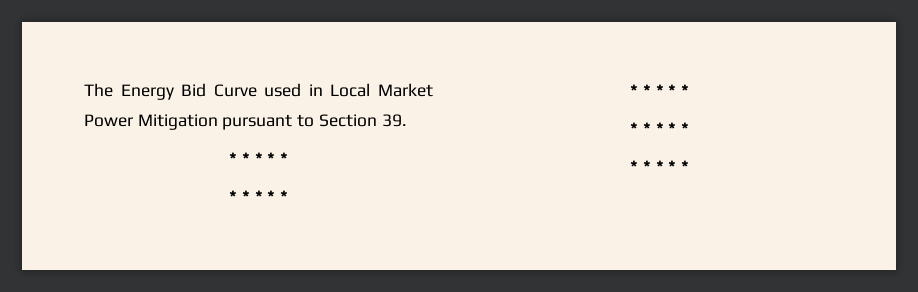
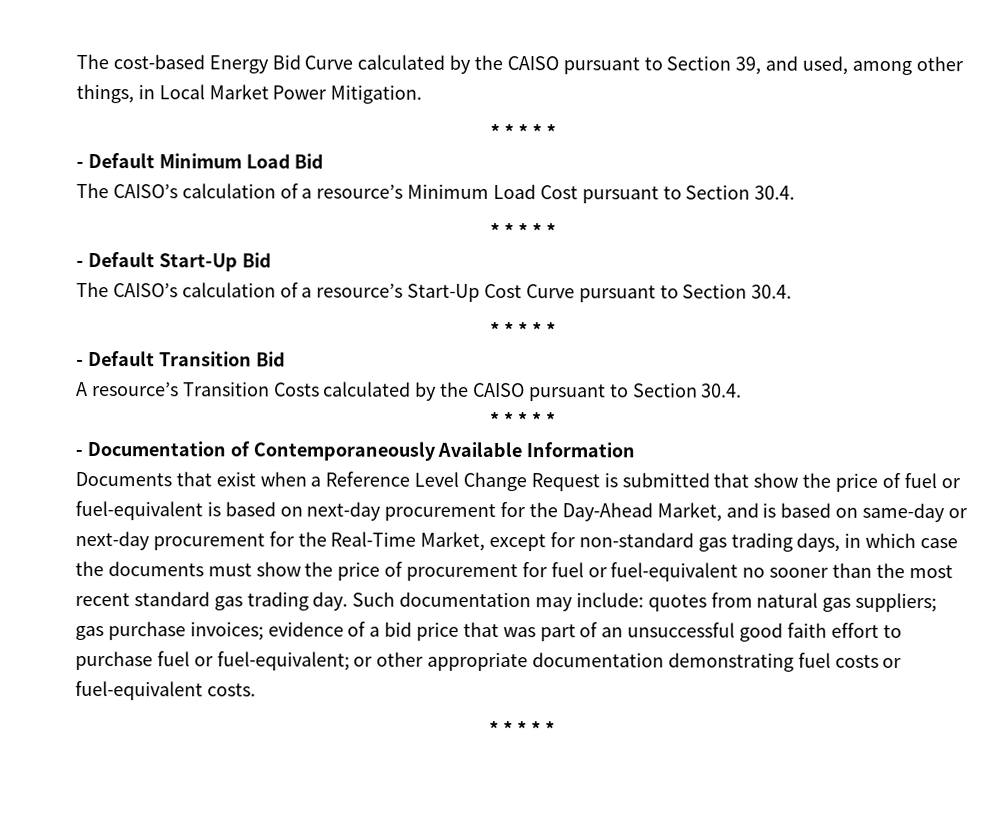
[84,83,113,97] The -> [76,53,205,70] The cost-based
[264,83,433,97] [84,114,406,130] [229,152,288,164] [229,190,288,202] [630,84,689,96] [630,122,689,134] [630,160,689,172] used in Local Market Power Mitigation pursuant to Section 39. // * * * * * // * * * * * // * * * * * // * * * * * // * * * * * -> [357,54,964,76] [76,83,423,104] [490,123,556,140] [76,152,325,169] [76,182,796,204] [490,222,556,239] [76,251,272,272] [76,281,793,303] [490,321,556,338] [76,350,286,367] [76,381,743,402] [489,411,556,428] [75,440,636,461] [75,471,961,492] [75,500,968,523] [75,530,959,552] [75,560,953,582] [75,591,938,613] [75,621,902,642] [75,650,903,672] [75,680,256,701] [489,720,555,737] calculated by the CAISO pursuant to Section 39, and used, among other things, in Local Market Power Mitigation. // * * * * * // - Default Minimum Load Bid // The CAISO’s calculation of a resource’s Minimum Load Cost pursuant to Section 30.4. // * * * * * // - Default Start-Up Bid // The CAISO’s calculation of a resource’s Start-Up Cost Curve pursuant to Section 30.4. // * * * * * // - Default Transition Bid // A resource’s Transition Costs calculated by the CAISO pursuant to Section 30.4. // * * * * * // - Documentation of Contemporaneously Available Information // Documents that exist when a Reference Level Change Request is submitted that show the price of fuel or fuel-equivalent is based on next-day procurement for the Day-Ahead Market, and is based on same-day or next-day procurement for the Real-Time Market, except for non-standard gas trading days, in which case the documents must show the price of procurement for fuel or fuel-equivalent no sooner than the most recent standard gas trading day. Such documentation may include: quotes from natural gas suppliers; gas purchase invoices; evidence of a bid price that was part of an unsuccessful good faith effort to purchase fuel or fuel-equivalent; or other appropriate documentation demonstrating fuel costs or fuel-equivalent costs. // * * * * *

